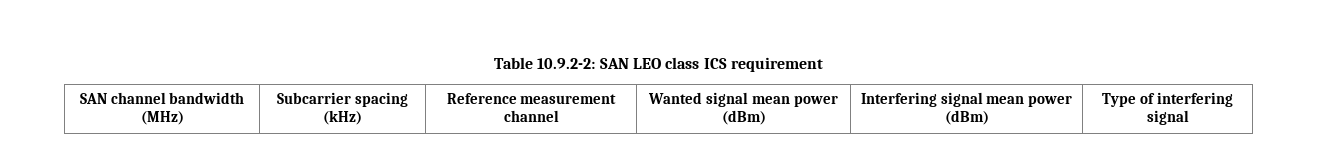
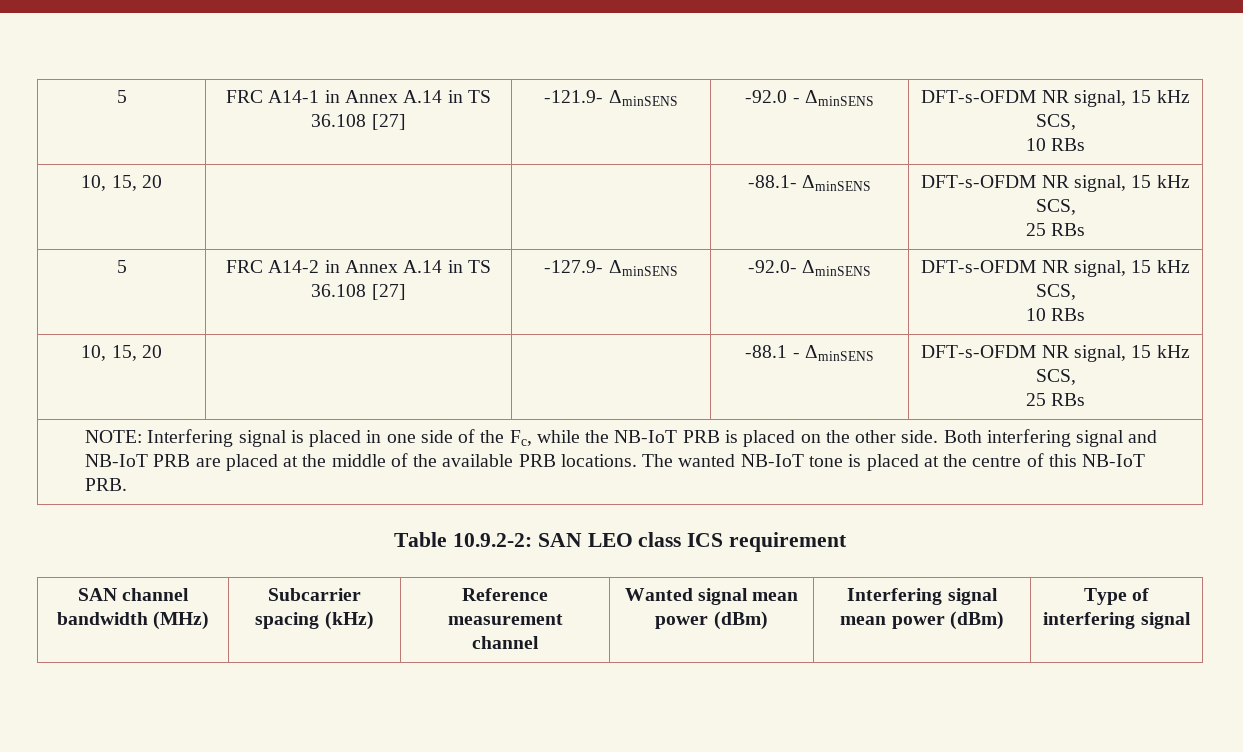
(494, 63) none -> [116,90,127,103] [226,90,491,103] [311,114,406,130] [544,90,678,106] [745,90,874,106] [921,90,1190,107] [1035,114,1076,130] [1025,138,1086,151] [81,175,162,191] [747,175,872,191] [921,175,1190,192] [1035,199,1076,215] [1025,223,1086,236] [116,260,127,273] [226,260,491,273] [311,284,406,300] [544,260,678,276] [747,260,872,276] [921,260,1190,277] [1035,284,1076,300] [1025,308,1086,321] [81,345,162,361] [745,345,874,361] [921,345,1190,362] [1035,369,1076,385] [1025,393,1086,406] [85,429,1158,447] [85,453,1146,471] [85,478,128,491] 5 | FRC A14-1 in Annex A.14 in TS 36.108 [27] | -121.9- ΔminSENS | -92.0 - ΔminSENS | DFT-s-OFDM NR signal, 15 kHz SCS, // 10 RBs // 10, 15, 20 | | | -88.1- ΔminSENS | DFT-s-OFDM NR signal, 15 kHz SCS, // 25 RBs // 5 | FRC A14-2 in Annex A.14 in TS 36.108 [27] | -127.9- ΔminSENS | -92.0- ΔminSENS | DFT-s-OFDM NR signal, 15 kHz SCS, // 10 RBs // 10, 15, 20 | | | -88.1 - ΔminSENS | DFT-s-OFDM NR signal, 15 kHz SCS, // 25 RBs // NOTE: Interfering signal is placed in one side of the Fc, while the NB-IoT PRB is placed on the other side. Both interfering signal and NB-IoT PRB are placed at the middle of the available PRB locations. The wanted NB-IoT tone is placed at the centre of this NB-IoT PRB. //

